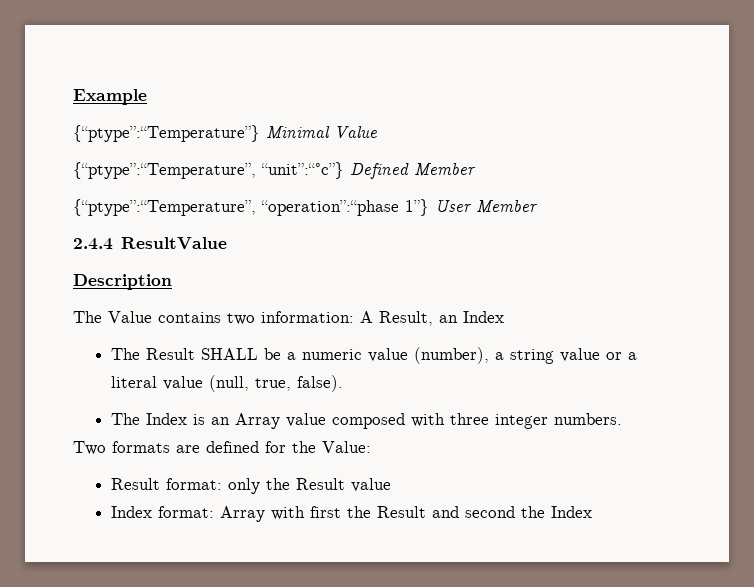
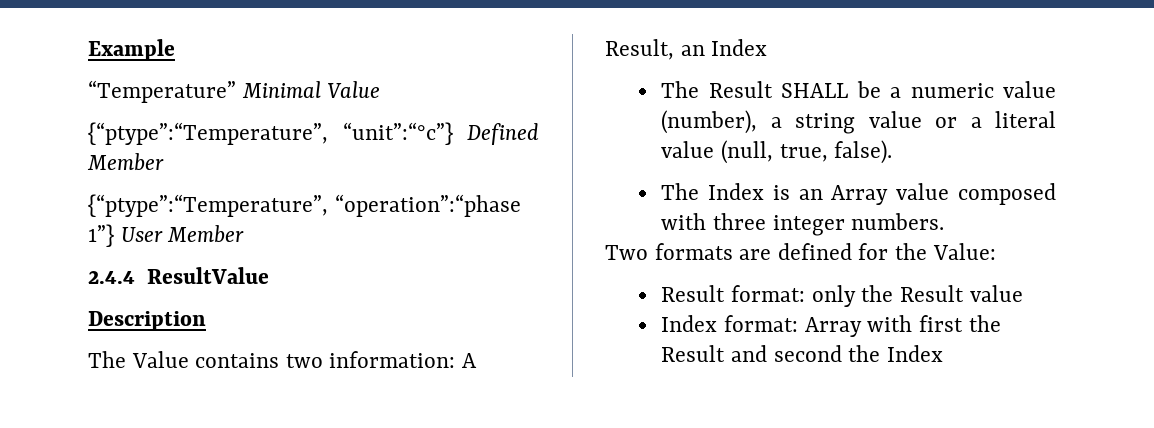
[73,125,260,142] {“ptype”:“Temperature”} -> [88,80,236,103] “Temperature”

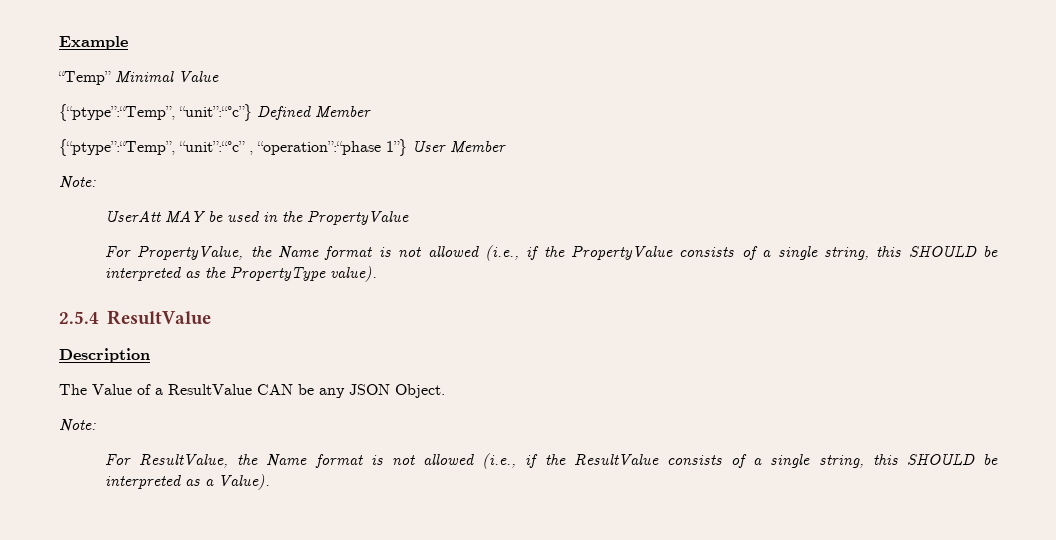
[88,80,236,103] “Temperature” -> [58,71,111,85] “Temp”
[88,122,328,145] {“ptype”:“Temperature”, -> [59,104,175,121] {“ptype”:“Temp”,
[88,194,328,217] {“ptype”:“Temperature”, -> [59,139,253,156] {“ptype”:“Temp”, “unit”:“°c” ,
[88,267,270,284] [88,311,206,331] [88,351,478,368] [605,39,768,60] [661,81,1056,98] [661,110,1056,134] [661,140,893,164] [661,183,1056,205] [661,213,945,236] [605,243,996,260] [661,285,1023,307] [661,315,1001,337] [661,345,943,362] 2.4.4 ResultValue // Description // The Value contains two information: A Result, an Index // The Result SHALL be a numeric value (number), a string value or a literal value (null, true, false). // The Index is an Array value composed with three integer numbers. // Two formats are defined for the Value: // Result format: only the Result value // Index format: Array with first the Result and second the Index -> [59,176,96,189] [104,210,409,225] [104,245,999,261] [104,266,377,282] [59,310,211,325] [59,348,150,363] [59,384,445,398] [59,419,96,432] [104,453,999,469] [104,474,270,490] Note: // UserAtt MAY be used in the PropertyValue // For PropertyValue, the Name format is not allowed (i.e., if the PropertyValue consists of a single string, this SHOULD be interpreted as the PropertyType value). // 2.5.4 ResultValue // Description // The Value of a ResultValue CAN be any JSON Object. // Note: // For ResultValue, the Name format is not allowed (i.e., if the ResultValue consists of a single string, this SHOULD be interpreted as a Value).

